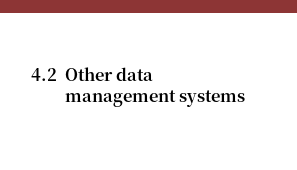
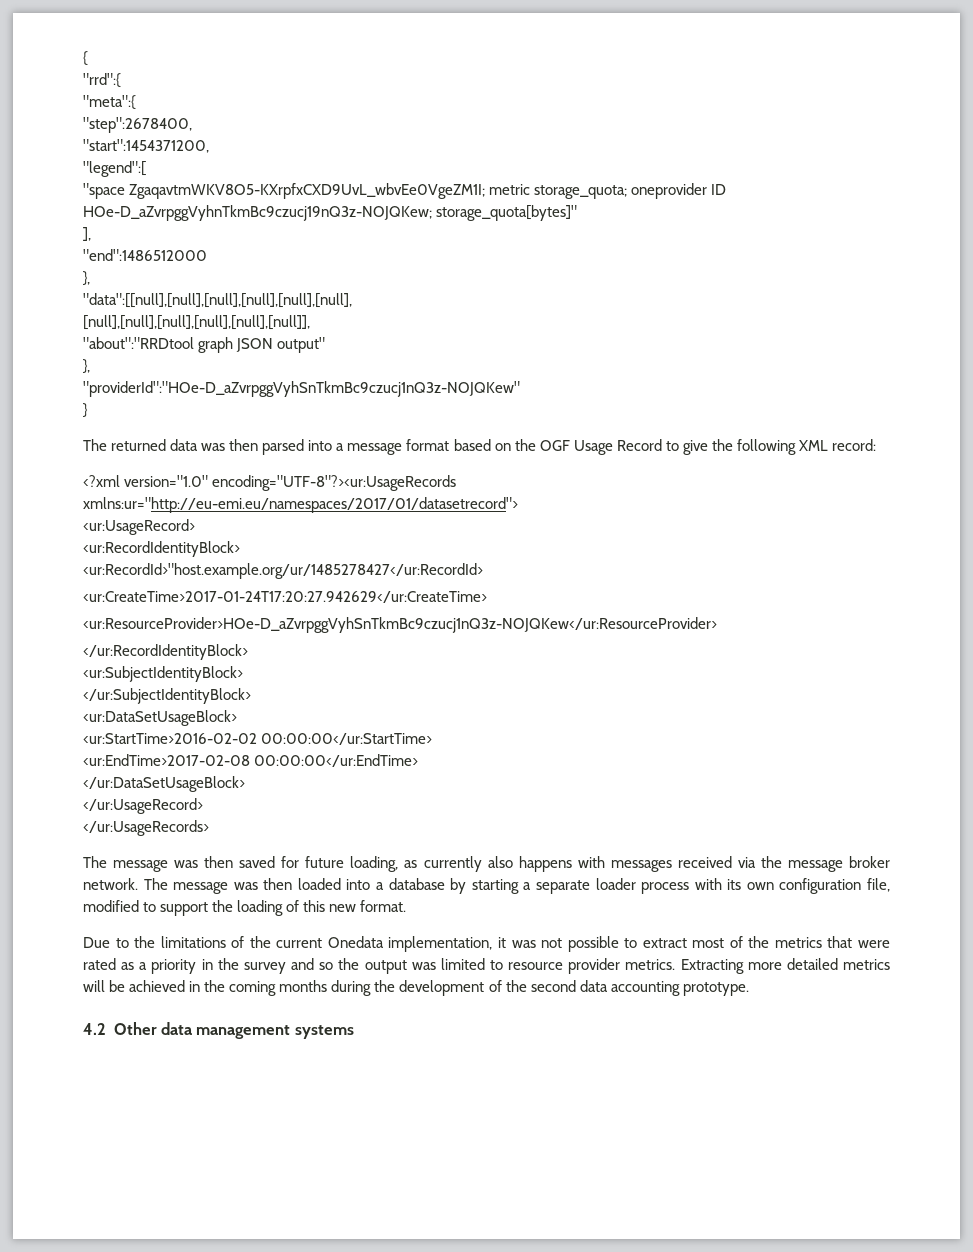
(31, 74) none -> [83,51,88,66] [83,73,121,88] [83,95,136,110] [83,117,192,133] [83,139,209,153] [83,161,146,177] [83,183,727,199] [83,205,578,221] [83,227,91,241] [83,249,207,261] [83,271,90,286] [83,293,352,308] [83,315,310,330] [83,337,326,353] [83,359,90,374] [83,381,520,397] [83,403,88,418] [83,439,877,455] [83,475,457,491] [83,497,518,513] [83,519,195,535] [83,541,240,557] [83,563,483,579] [83,591,487,603] [83,617,717,633] [83,644,248,660] [83,666,243,682] [83,688,251,704] [83,710,237,726] [83,733,433,745] [83,754,419,767] [83,776,245,792] [83,798,203,814] [83,820,209,836] [83,856,890,872] [83,878,890,894] [83,900,407,916] [83,936,890,952] [83,958,890,974] [83,980,749,996] { // "rrd":{ // "meta":{ // "step":2678400, // "start":1454371200, // "legend":[ // "space ZgaqavtmWKV8O5-KXrpfxCXD9UvL_wbvEe0VgeZM1I; metric storage_quota; oneprovider ID HOe-D_aZvrpggVyhnTkmBc9czucj19nQ3z-NOJQKew; storage_quota[bytes]" // ], // "end":1486512000 // }, // "data":[[null],[null],[null],[null],[null],[null], // [null],[null],[null],[null],[null],[null]], // "about":"RRDtool graph JSON output" // }, // "providerId":"HOe-D_aZvrpggVyhSnTkmBc9czucj1nQ3z-NOJQKew" // } // The returned data was then parsed into a message format based on the OGF Usage Record to give the following XML record: // <?xml version="1.0" encoding="UTF-8"?><ur:UsageRecords xmlns:ur="http://eu-emi.eu/namespaces/2017/01/datasetrecord"> // <ur:UsageRecord> // <ur:RecordIdentityBlock> // <ur:RecordId>"host.example.org/ur/1485278427</ur:RecordId> // <ur:CreateTime>2017-01-24T17:20:27.942629</ur:CreateTime> // <ur:ResourceProvider>HOe-D_aZvrpggVyhSnTkmBc9czucj1nQ3z-NOJQKew</ur:ResourceProvider> // </ur:RecordIdentityBlock> // <ur:SubjectIdentityBlock> // </ur:SubjectIdentityBlock> // <ur:DataSetUsageBlock> // <ur:StartTime>2016-02-02 00:00:00</ur:StartTime> // <ur:EndTime>2017-02-08 00:00:00</ur:EndTime> // </ur:DataSetUsageBlock> // </ur:UsageRecord> // </ur:UsageRecords> // The message was then saved for future loading, as currently also happens with messages received via the message broker network. The message was then loaded into a database by starting a separate loader process with its own configuration file, modified to support the loading of this new format. // Due to the limitations of the current Onedata implementation, it was not possible to extract most of the metrics that were rated as a priority in the survey and so the output was limited to resource provider metrics. Extracting more detailed metrics will be achieved in the coming months during the development of the second data accounting prototype. //

